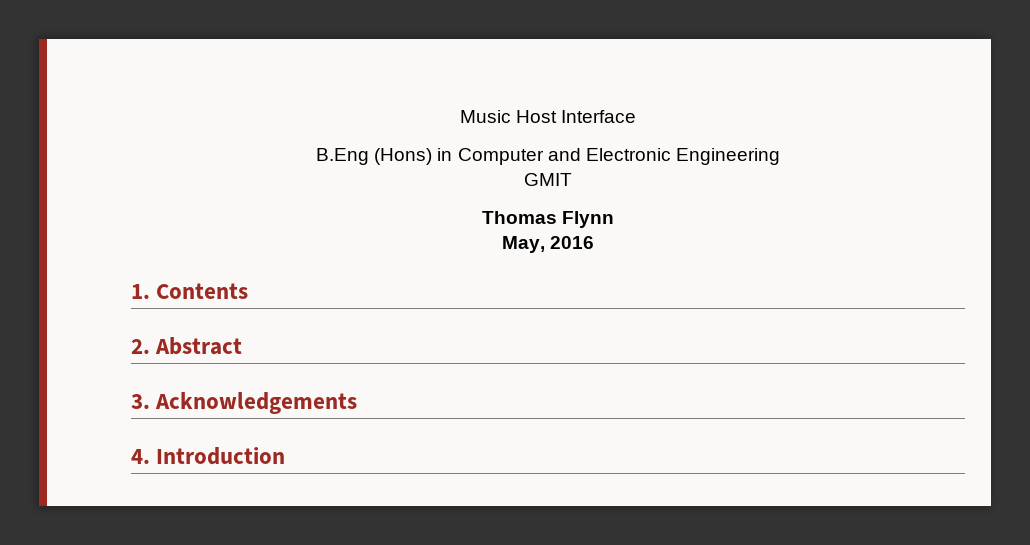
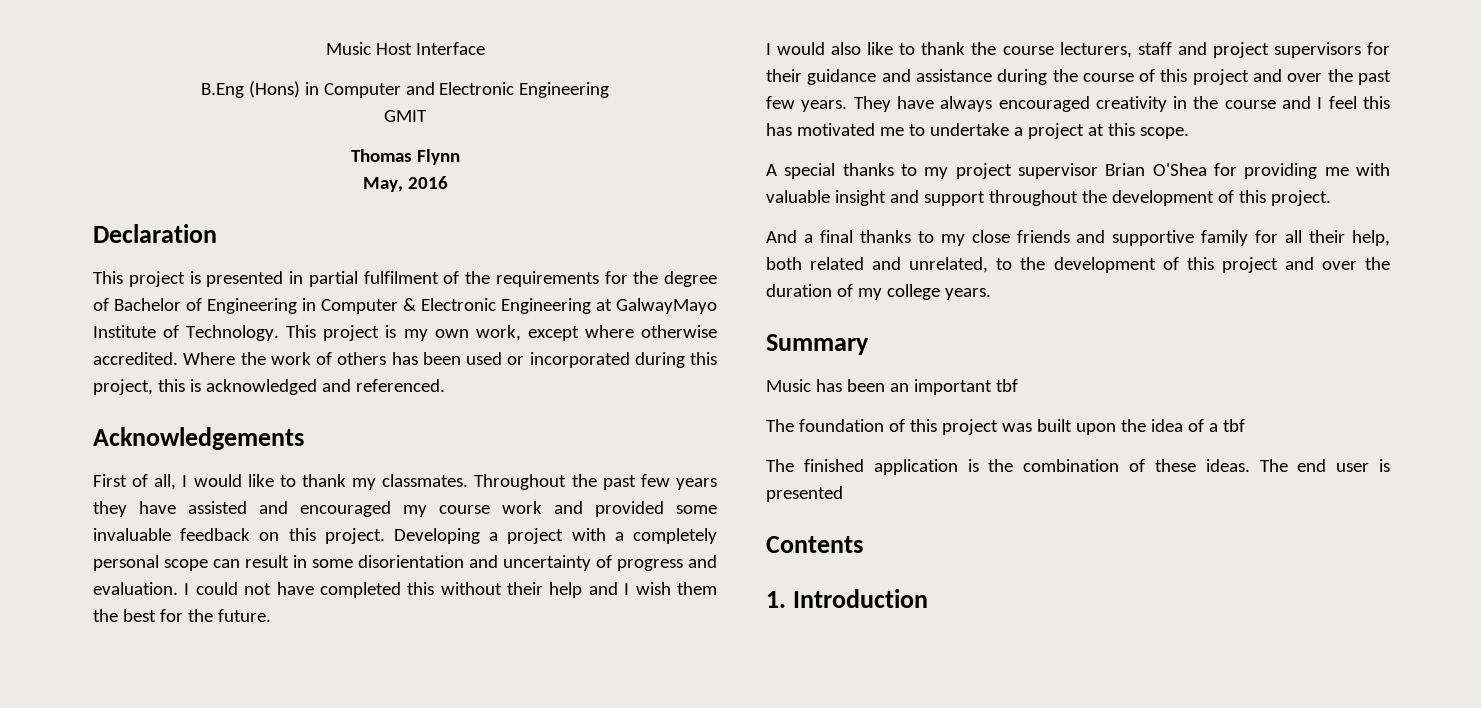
[131,283,249,299] [131,337,243,355] [131,392,358,414] [131,449,150,464] 1. Contents // 2. Abstract // 3. Acknowledgements // 4. -> [93,224,217,243] [93,271,717,287] [93,298,717,314] [93,325,717,341] [93,352,717,368] [93,379,445,395] [93,427,304,450] [93,474,717,490] [93,501,717,517] [93,528,717,544] [93,555,717,571] [93,582,718,598] [93,609,271,622] [766,42,1391,58] [766,69,1391,85] [766,96,1390,112] [766,123,1189,139] [766,163,1390,179] [766,190,1331,206] [766,230,1390,246] [766,257,1390,273] [766,284,991,300] [766,334,869,355] [766,379,1018,395] [766,419,1245,435] [766,459,1390,475] [766,486,843,502] [766,536,863,553] [766,591,786,608] Declaration // This project is presented in partial fulfilment of the requirements for the degree of Bachelor of Engineering in Computer & Electronic Engineering at GalwayMayo Institute of Technology. This project is my own work, except where otherwise accredited. Where the work of others has been used or incorporated during this project, this is acknowledged and referenced. // Acknowledgements // First of all, I would like to thank my classmates. Throughout the past few years they have assisted and encouraged my course work and provided some invaluable feedback on this project. Developing a project with a completely personal scope can result in some disorientation and uncertainty of progress and evaluation. I could not have completed this without their help and I wish them the best for the future. // I would also like to thank the course lecturers, staff and project supervisors for their guidance and assistance during the course of this project and over the past few years. They have always encouraged creativity in the course and I feel this has motivated me to undertake a project at this scope. // A special thanks to my project supervisor Brian O'Shea for providing me with valuable insight and support throughout the development of this project. // And a final thanks to my close friends and supportive family for all their help, both related and unrelated, to the development of this project and over the duration of my college years. // Summary // Music has been an important tbf // The foundation of this project was built upon the idea of a tbf // The finished application is the combination of these ideas. The end user is presented // Contents // 1.

